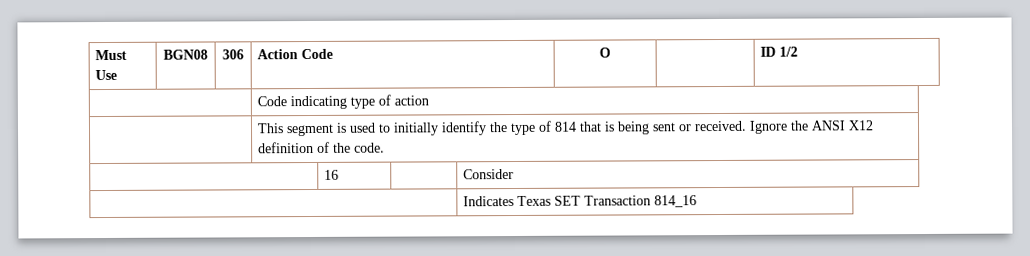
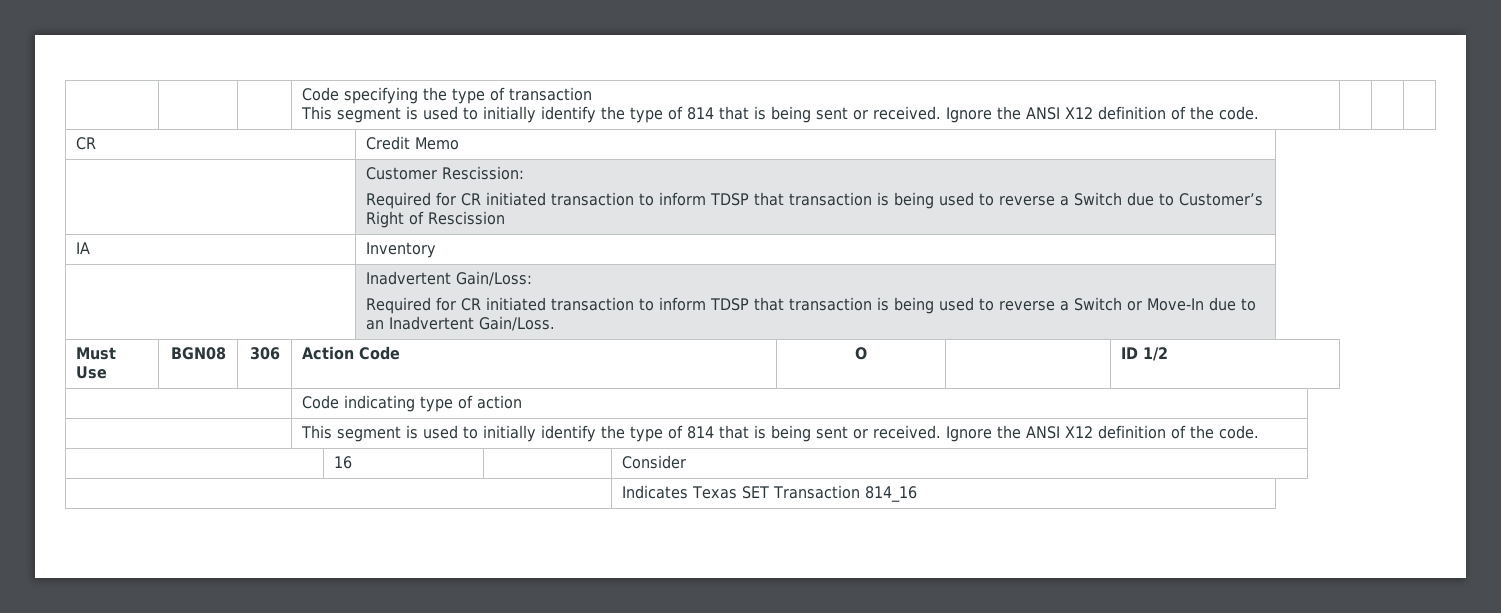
(95, 55) none -> [302,87,593,104] [301,106,1260,123] [76,137,97,150] [366,136,460,150] [366,166,525,180] [366,192,1264,209] [366,211,506,228] [76,242,91,254] [366,242,437,258] [366,271,533,286] [366,297,1257,314] [366,316,556,331] | | | Code specifying the type of transaction // This segment is used to initially identify the type of 814 that is being sent or received. Ignore the ANSI X12 definition of the code. | | | // CR | Credit Memo // | Customer Rescission: // Required for CR initiated transaction to inform TDSP that transaction is being used to reverse a Switch due to Customer’s Right of Rescission // IA | Inventory // | Inadvertent Gain/Loss: // Required for CR initiated transaction to inform TDSP that transaction is being used to reverse a Switch or Move-In due to an Inadvertent Gain/Loss. //

